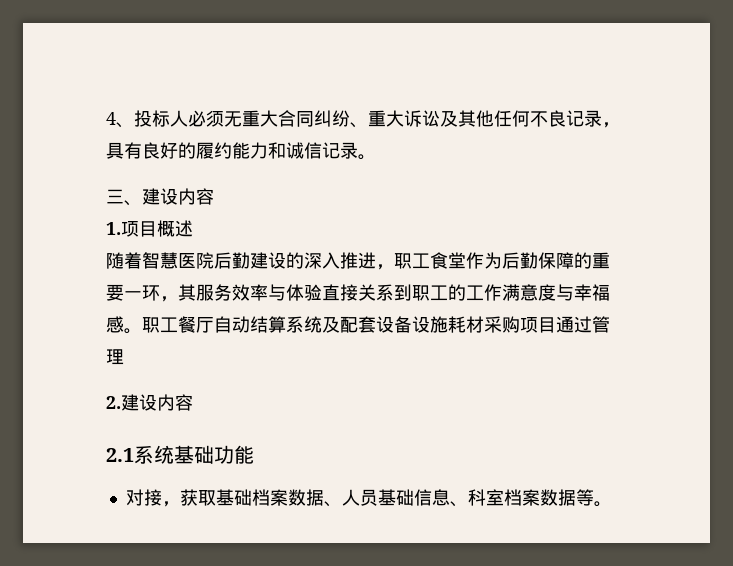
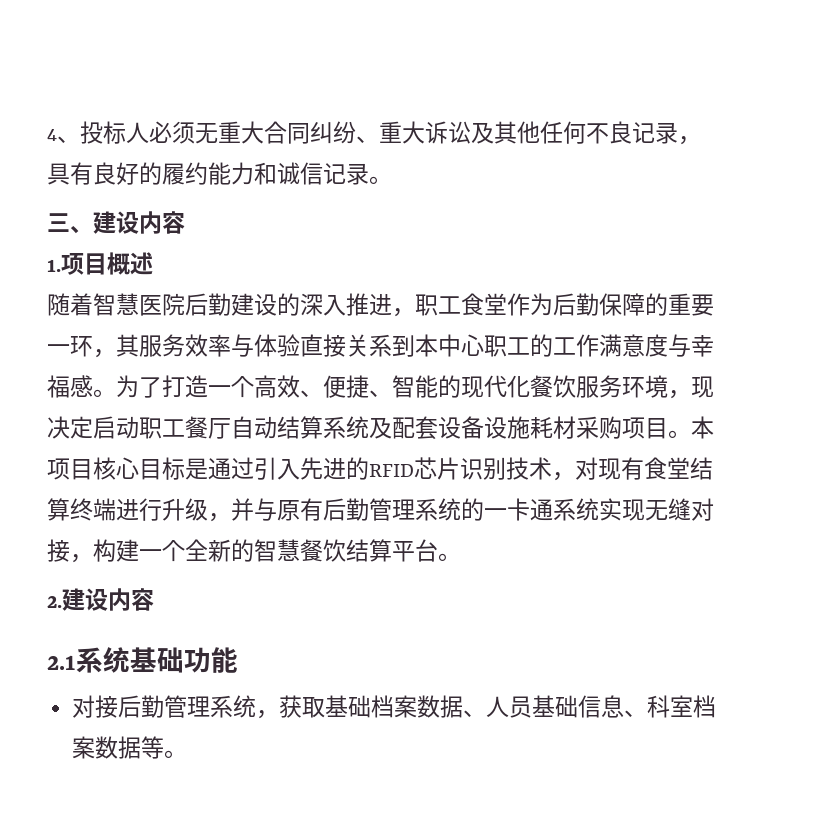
(412, 292) none -> [415,334,484,357] 本中心
(142, 331) none -> [116,375,714,399] [47,416,139,439] 为了打造一个高效、便捷、智能的现代化餐饮服务环境，现决定启动
[556,316,610,333] [106,349,124,365] 通过管理 -> [668,416,714,439] [47,457,713,481] [47,498,714,522] [47,539,461,563] 。本项目核心目标是通过引入先进的RFID芯片识别技术，对现有食堂结算终端进行升级，并与原有后勤管理系统的一卡通系统实现无缝对接，构建一个全新的智慧餐饮结算平台。
(162, 497) none -> [118,695,257,718] 后勤管理系统

